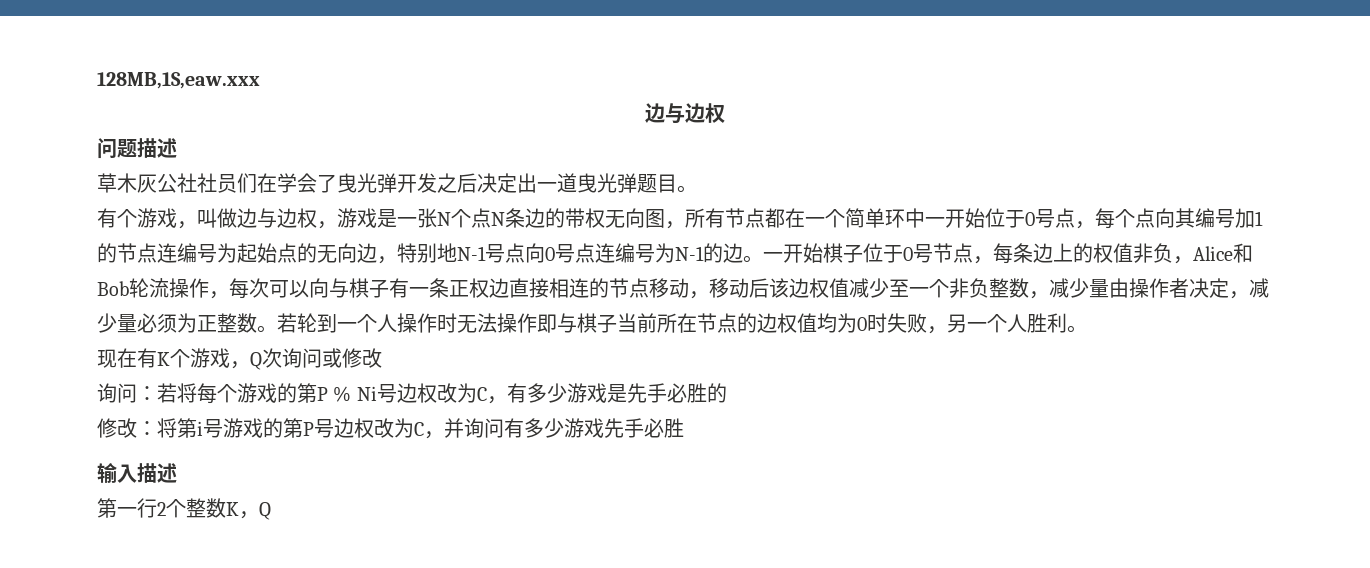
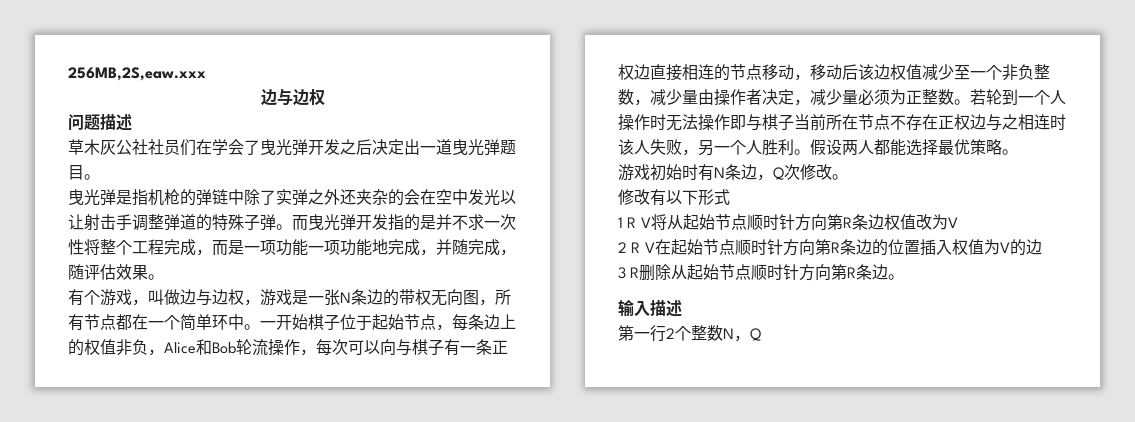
[97,72,260,89] 128MB,1S,eaw.xxx -> [68,67,206,81] 256MB,2S,eaw.xxx
(697, 189) none -> [68,189,516,206] [68,214,516,231] [68,239,516,256] [68,264,164,280] // 曳光弹是指机枪的弹链中除了实弹之外还夹杂的会在空中发光以让射击手调整弹道的特殊子弹。而曳光弹开发指的是并不求一次性将整个工程完成，而是一项功能一项功能地完成，并随完成，随评估效果。
[451,208,505,228] 个点N -> (351, 297) none
[925,208,1263,229] [97,243,743,264] 一开始位于0号点，每个点向其编号加1的节点连编号为起始点的无向边，特别地N-1号点向0号点连编号为N-1的边 -> (244, 322) none
[903,244,933,263] 0号 -> [372,314,404,330] 起始
[737,313,887,333] 的边权值均为0时 -> [890,114,1066,131] [618,139,650,155] 不存在正权边与之相连时该人
[97,348,230,368] // 现在有K个游戏 -> [810,139,1018,156] [618,164,757,181] 假设两人都能选择最优策略。 // 游戏初始时有N条边
[282,348,382,368] [97,383,727,404] [97,418,684,439] 询问或修改 // 询问：若将每个游戏的第P % Ni号边权改为C，有多少游戏是先手必胜的 // 修改：将第i号游戏的第P号边权改为C，并询问有多少游戏先手必胜 -> [800,164,848,180] [618,189,730,206] [618,214,958,231] [618,239,1042,256] [618,264,905,281] 修改。 // 修改有以下形式 // 1 R V将从起始节点顺时针方向第R条边权值改为V // 2 R V在起始节点顺时针方向第R条边的位置插入权值为V的边 // 3 R删除从起始节点顺时针方向第R条边。
[226,502,239,516] K -> [723,328,734,339] N

